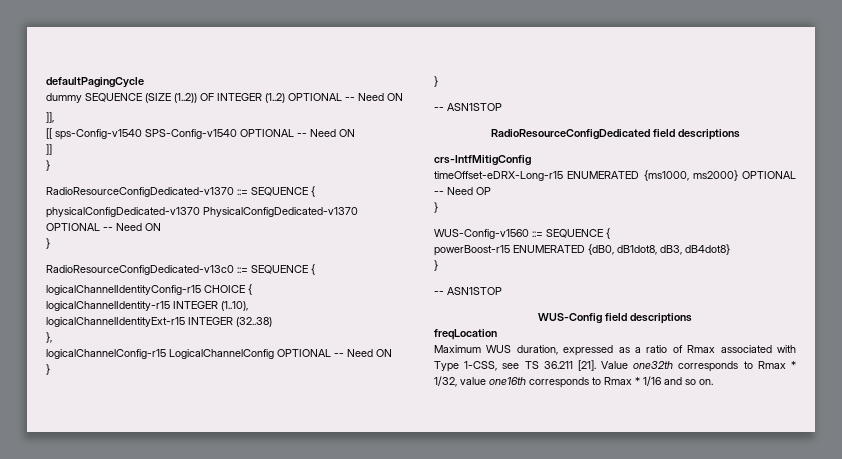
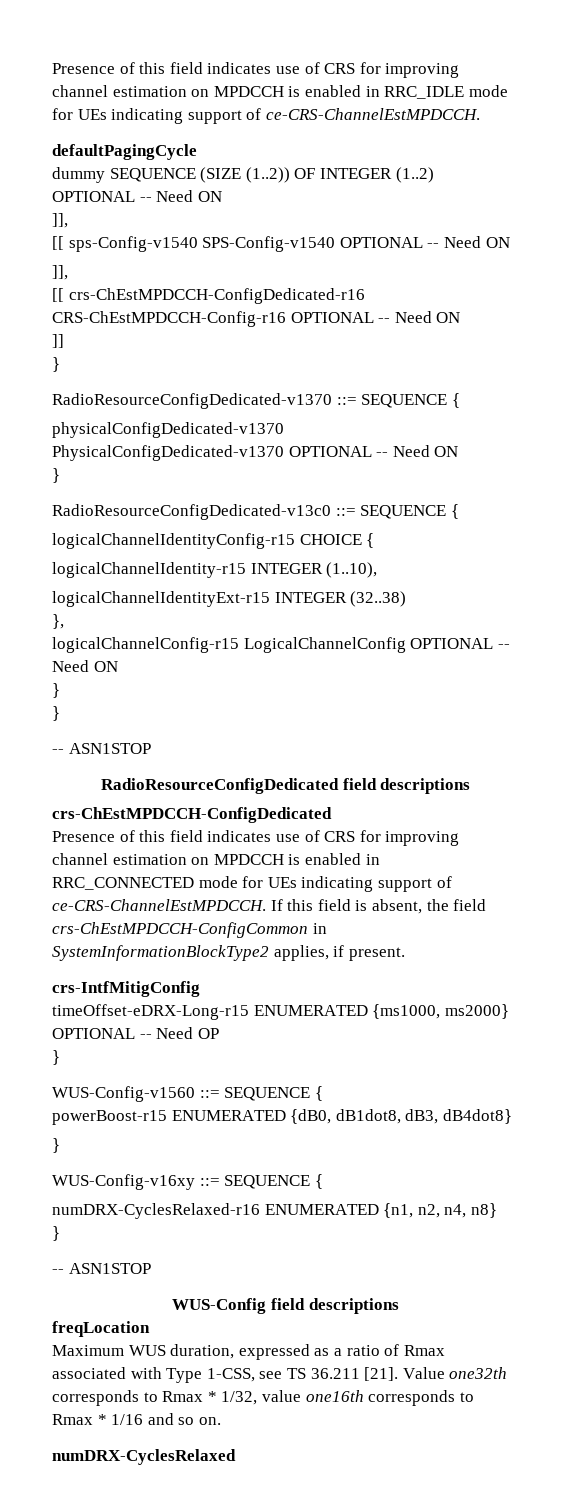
(46, 82) none -> [52,62,460,78] [52,85,508,99] [52,108,480,124] Presence of this field indicates use of CRS for improving channel estimation on MPDCCH is enabled in RRC_IDLE mode for UEs indicating support of ce-CRS-ChannelEstMPDCCH. //
(355, 133) none -> [52,265,68,280] [52,288,365,304] [52,311,461,327] // ]], // [[ crs-ChEstMPDCCH-ConfigDedicated-r16 CRS-ChEstMPDCCH-Config-r16 OPTIONAL -- Need ON
(740, 134) none -> [52,807,332,823] [52,830,460,846] [52,853,380,865] [52,876,452,892] [52,899,487,914] [52,922,327,938] [52,945,405,961] // crs-ChEstMPDCCH-ConfigDedicated // Presence of this field indicates use of CRS for improving channel estimation on MPDCCH is enabled in RRC_CONNECTED mode for UEs indicating support of ce-CRS-ChannelEstMPDCCH. If this field is absent, the field crs-ChEstMPDCCH-ConfigCommon in SystemInformationBlockType2 applies, if present.
(438, 265) none -> [52,1174,323,1190] [52,1203,497,1219] [52,1226,60,1241] // WUS-Config-v16xy ::= SEQUENCE { // numDRX-CyclesRelaxed-r16 ENUMERATED {n1, n2, n4, n8} // }
(713, 382) none -> [52,1449,236,1465] // numDRX-CyclesRelaxed

